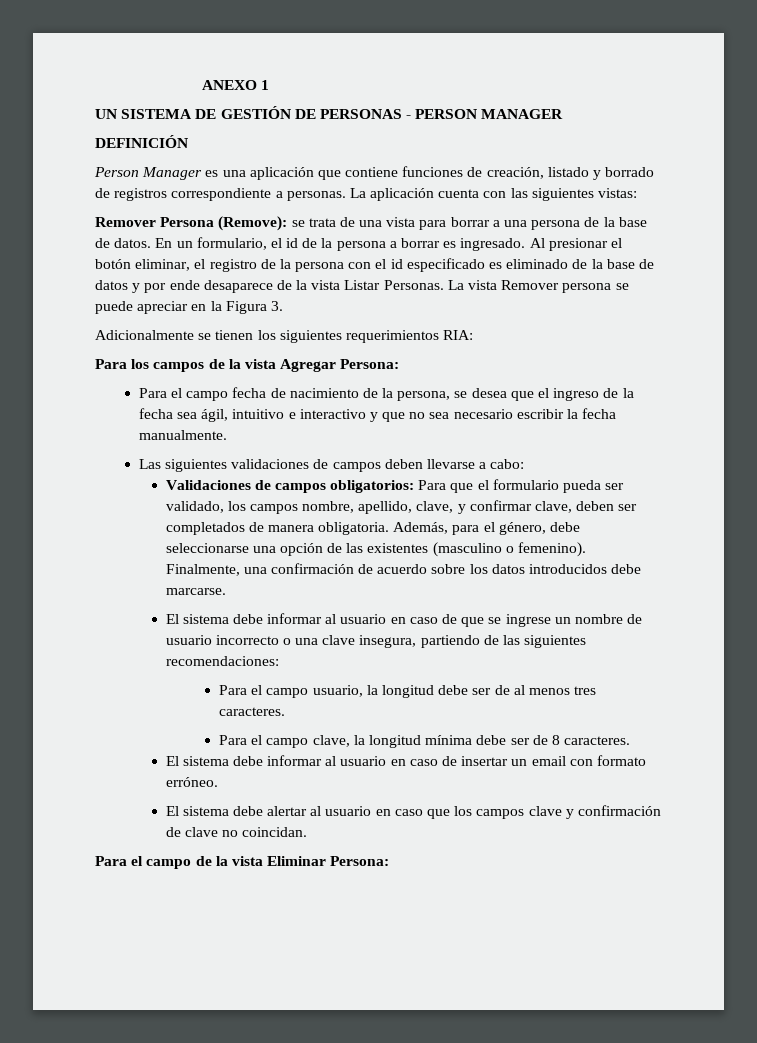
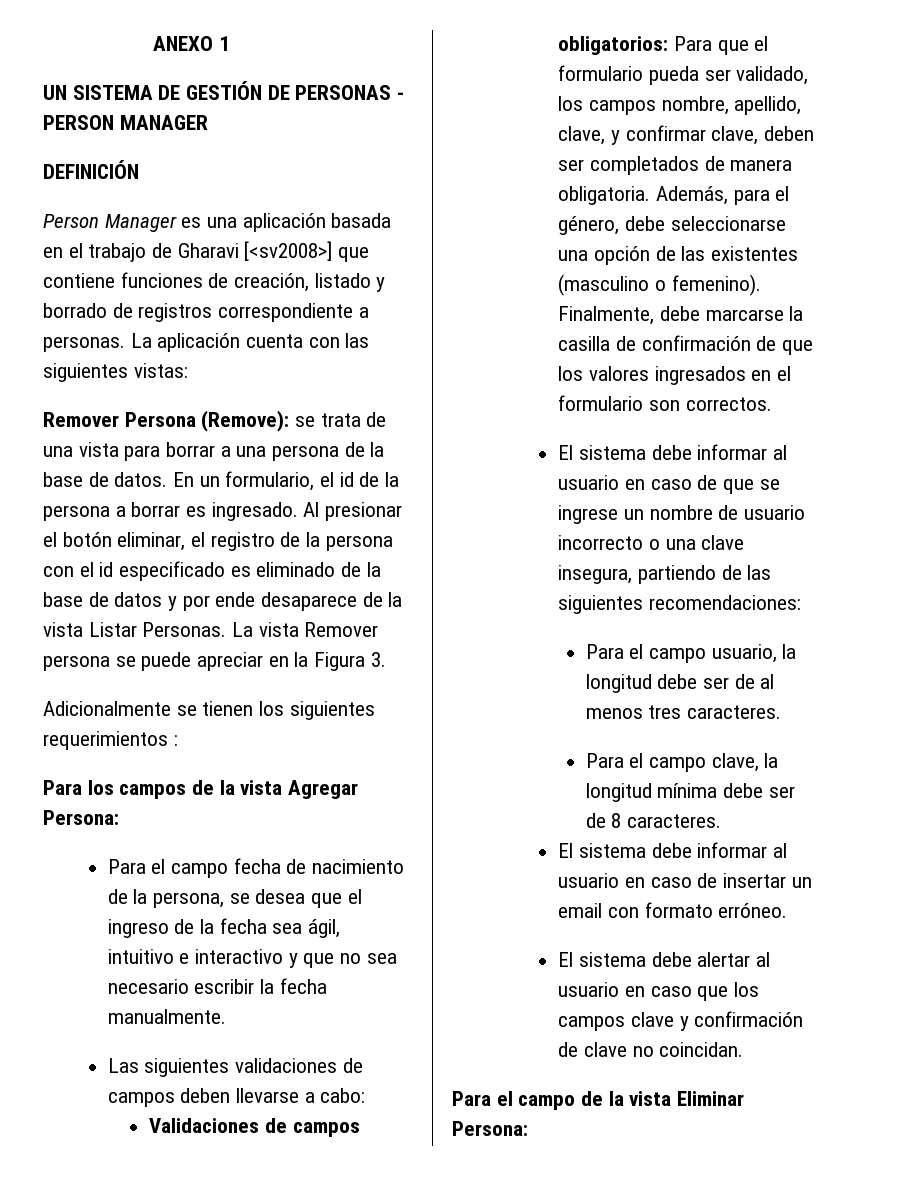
(314, 173) none -> [331,213,392,228] [43,241,333,262] basada en el trabajo de Gharavi [<sv2008>]
[443,330,474,340] RIA: -> [173,735,178,746] :
[243,563,642,574] [165,588,226,595] una confirmación de acuerdo sobre los datos introducidos debe marcarse. -> [659,306,804,321] [558,335,813,355] [558,366,791,385] [558,395,772,411] debe marcarse la casilla de confirmación de que los valores ingresados en el formulario son correctos.

